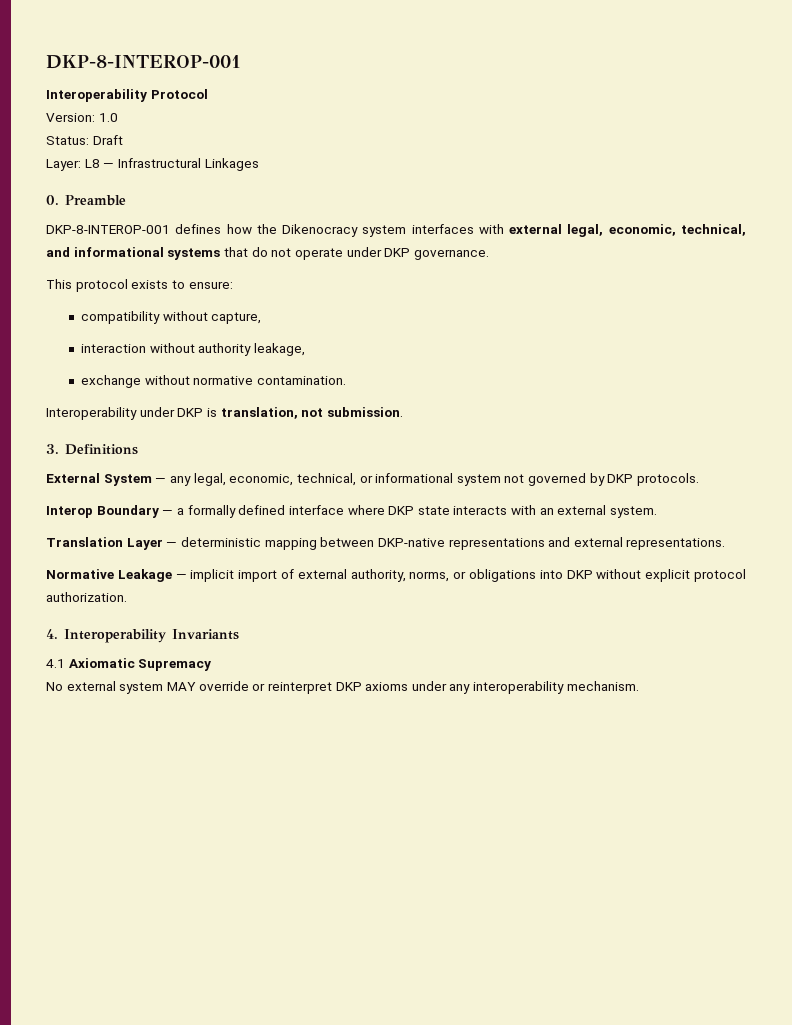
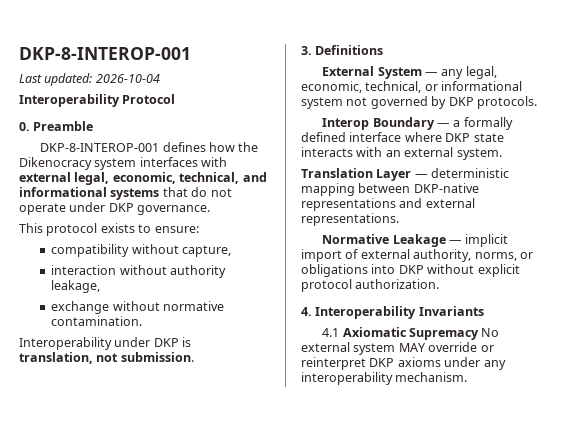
[46,55,241,69] DKP-8-INTEROP-001 -> [19,47,191,60] [19,73,160,86] DKP-8-INTEROP-001 // Last updated: 2026-10-04
[46,113,118,122] [46,135,123,145] [46,158,259,171] // Version: 1.0 // Status: Draft // Layer: L8 — Infrastructural Linkages -> (176, 99) none
(212, 665) // -> (480, 334) none

